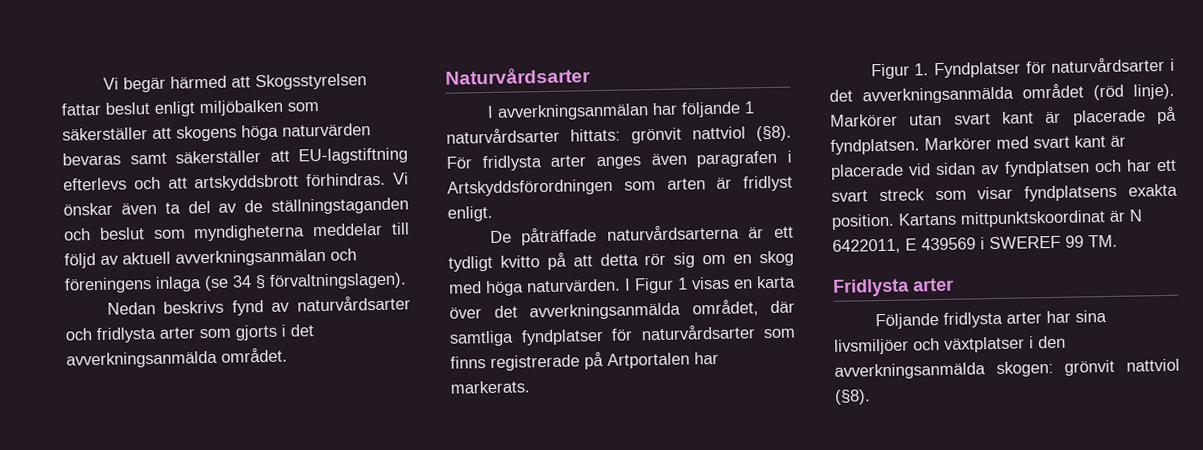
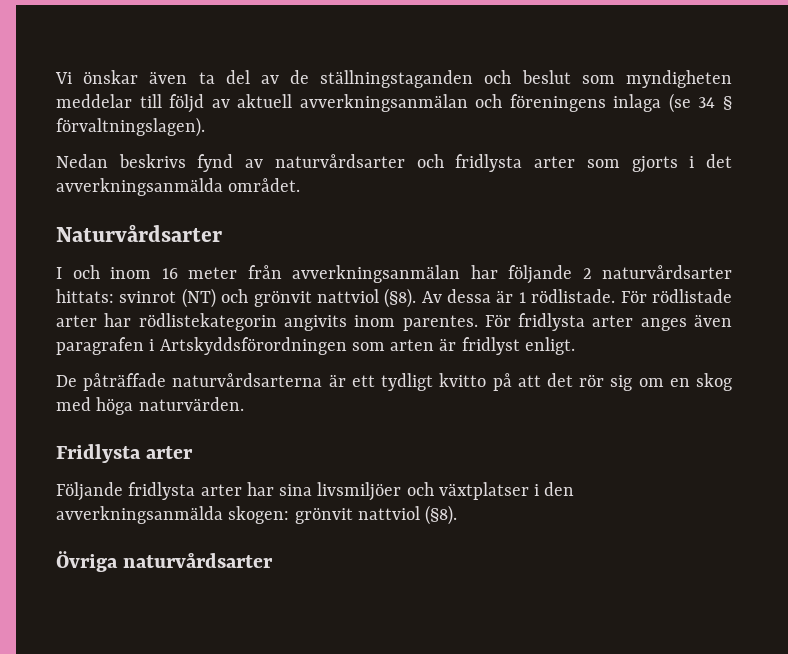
[102,73,367,93] [61,99,319,117] [62,123,371,142] [62,147,408,166] [63,172,410,192] Vi begär härmed att Skogsstyrelsen fattar beslut enligt miljöbalken som säkerställer att skogens höga naturvärden bevaras samt säkerställer att EU-lagstiftning efterlevs och att artskyddsbrott förhindras. Vi -> [55,72,72,84] Vi
[193,224,306,242] myndigheterna -> [626,70,733,88] myndigheten
(494, 112) none -> [72,265,282,279] och inom 16 meter från
[743,101,755,114] 1 -> [582,268,592,279] 2
[631,125,792,144] grönvit nattviol (§8). -> [119,288,732,308] [56,313,478,331] svinrot (NT) och grönvit nattviol (§8). Av dessa är 1 rödlistade. För rödlistade arter har rödlistekategorin angivits inom parentes.
[599,253,639,267] detta -> [546,373,573,387] det
[624,275,796,294] [449,299,795,321] [449,324,796,347] [450,351,719,371] [450,380,530,394] [870,56,1175,80] [829,83,1175,105] [830,106,1177,127] [830,135,1126,155] [830,159,1177,180] [831,183,1178,202] [831,209,1143,230] [832,234,1118,254] I Figur 1 visas en karta över det avverkningsanmälda området, där samtliga fyndplatser för naturvårdsarter som finns registrerade på Artportalen har markerats. // Figur 1. Fyndplatser för naturvårdsarter i det avverkningsanmälda området (röd linje). Markörer utan svart kant är placerade på fyndplatsen. Markörer med svart kant är placerade vid sidan av fyndplatsen och har ett svart streck som visar fyndplatsens exakta position. Kartans mittpunktskoordinat är N 6422011, E 439569 i SWEREF 99 TM. -> (244, 404) none
(871, 397) none -> [56,551,274,572] // Övriga naturvårdsarter

